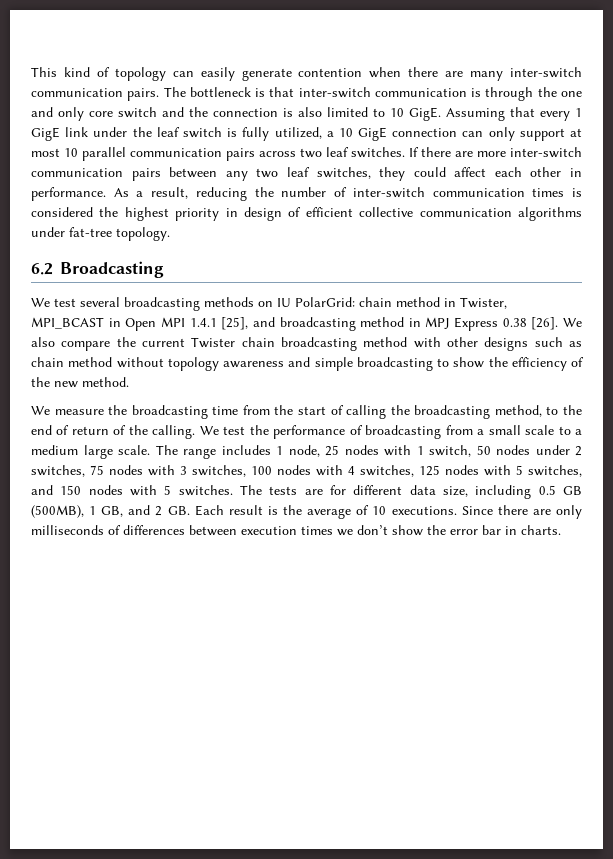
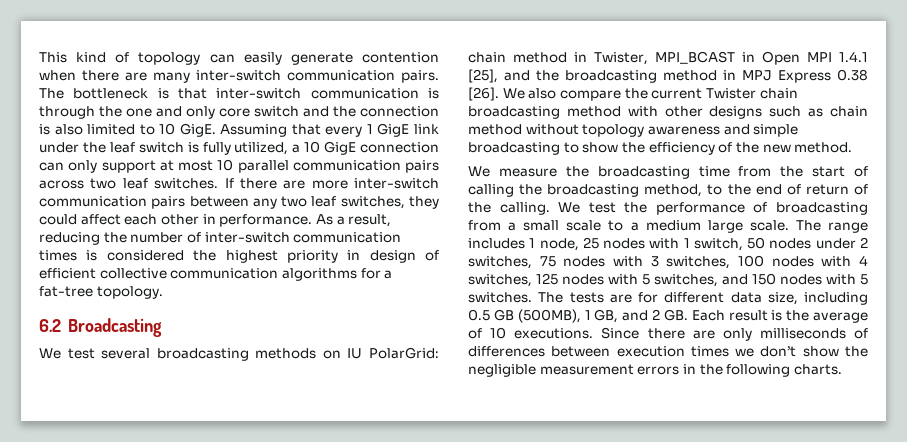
[31,227,65,237] under -> [360,268,393,279] for a
(275, 322) none -> [536,70,559,81] the
[450,525,517,535] error bar in -> [468,364,791,377] negligible measurement errors in the following

